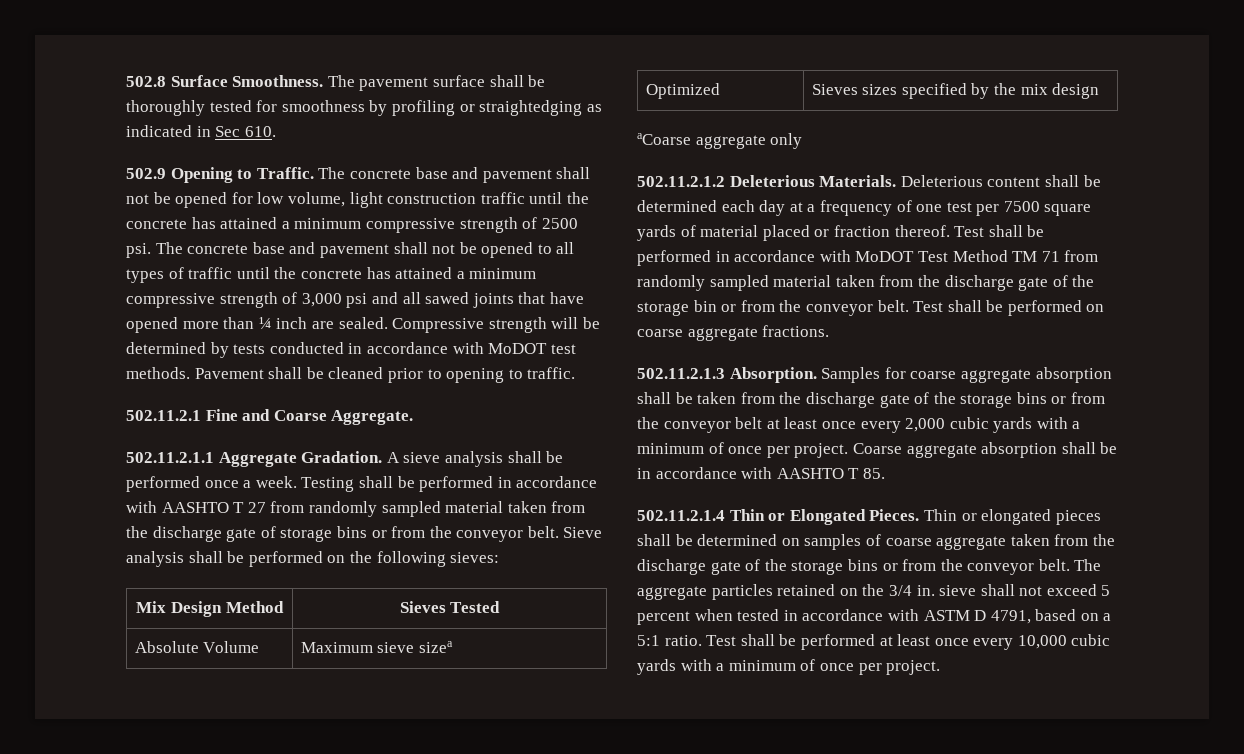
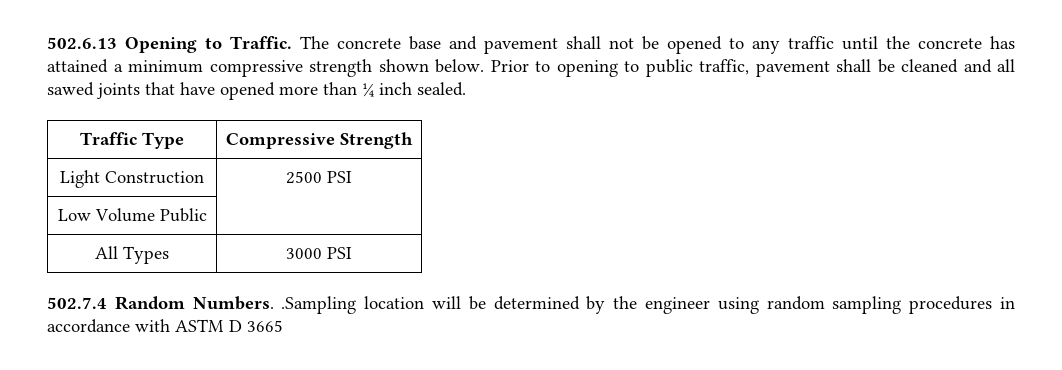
[126,75,546,91] [126,100,602,116] [126,125,276,137] [126,168,166,179] 502.8 Surface Smoothness. The pavement surface shall be thoroughly tested for smoothness by profiling or straightedging as indicated in Sec 610. // 502.9 -> [47,37,117,49] 502.6.13
[231,192,477,208] for low volume, light construction -> [729,38,780,54] to any
[522,217,578,229] [126,242,575,258] [126,267,537,283] [126,292,368,308] of 2500 psi. The concrete base and pavement shall not be opened to all types of traffic until the concrete has attained a minimum compressive strength of 3,000 psi -> [378,59,958,77] shown below. Prior to opening to public traffic, pavement shall be cleaned
[311,321,334,329] are -> (412, 88) none
[392,317,600,333] [126,342,576,358] [126,367,576,383] [126,409,414,425] [126,451,564,467] [126,476,598,492] [126,501,586,517] [126,526,603,542] [126,551,500,567] [136,601,284,617] [399,601,501,613] [134,641,260,653] [300,641,453,653] [645,83,720,99] [811,83,1100,99] [637,133,803,149] [637,175,1101,187] [637,200,1092,216] [637,225,1045,241] [637,250,1099,266] [637,275,1095,291] [637,300,1105,316] [637,325,830,341] [637,367,1112,383] [637,392,1106,408] [637,417,1081,433] [637,442,1118,458] [637,467,885,479] [637,509,1101,525] [637,534,1115,550] [637,559,1102,575] [637,584,1111,600] [637,609,780,625] Compressive strength will be determined by tests conducted in accordance with MoDOT test methods. Pavement shall be cleaned prior to opening to traffic. // 502.11.2.1 Fine and Coarse Aggregate. // 502.11.2.1.1 Aggregate Gradation. A sieve analysis shall be performed once a week. Testing shall be performed in accordance with AASHTO T 27 from randomly sampled material taken from the discharge gate of storage bins or from the conveyor belt. Sieve analysis shall be performed on the following sieves: // Mix Design Method | Sieves Tested // Absolute Volume | Maximum sieve sizea // Optimized | Sieves sizes specified by the mix design // aCoarse aggregate only // 502.11.2.1.2 Deleterious Materials. Deleterious content shall be determined each day at a frequency of one test per 7500 square yards of material placed or fraction thereof. Test shall be performed in accordance with MoDOT Test Method TM 71 from randomly sampled material taken from the discharge gate of the storage bin or from the conveyor belt. Test shall be performed on coarse aggregate fractions. // 502.11.2.1.3 Absorption. Samples for coarse aggregate absorption shall be taken from the discharge gate of the storage bins or from the conveyor belt at least once every 2,000 cubic yards with a minimum of once per project. Coarse aggregate absorption shall be in accordance with AASHTO T 85. // 502.11.2.1.4 Thin or Elongated Pieces. Thin or elongated pieces shall be determined on samples of coarse aggregate taken from the discharge gate of the storage bins or from the conveyor belt. The aggregate particles retained on the 3/4 in. sieve shall not exceed 5 percent when tested -> [80,132,184,149] [225,132,413,149] [60,170,204,188] [286,171,352,184] [57,208,207,222] [95,246,169,264] [286,247,352,259] [47,296,993,314] // Traffic Type | Compressive Strength // Light Construction | 2500 PSI // Low Volume Public | // All Types | 3000 PSI // 502.7.4 Random Numbers. .Sampling location will be determined by the engineer using random sampling procedures
[990,609,1112,624] [637,634,1111,650] [637,659,941,675] 4791, based on a 5:1 ratio. Test shall be performed at least once every 10,000 cubic yards with a minimum of once per project. -> [247,320,283,332] 3665

